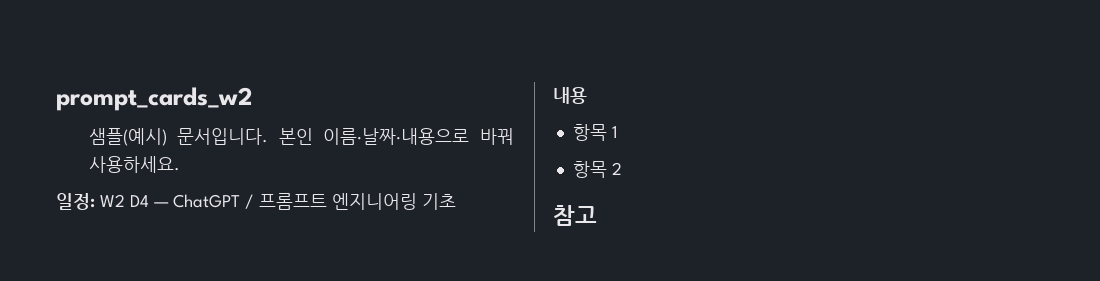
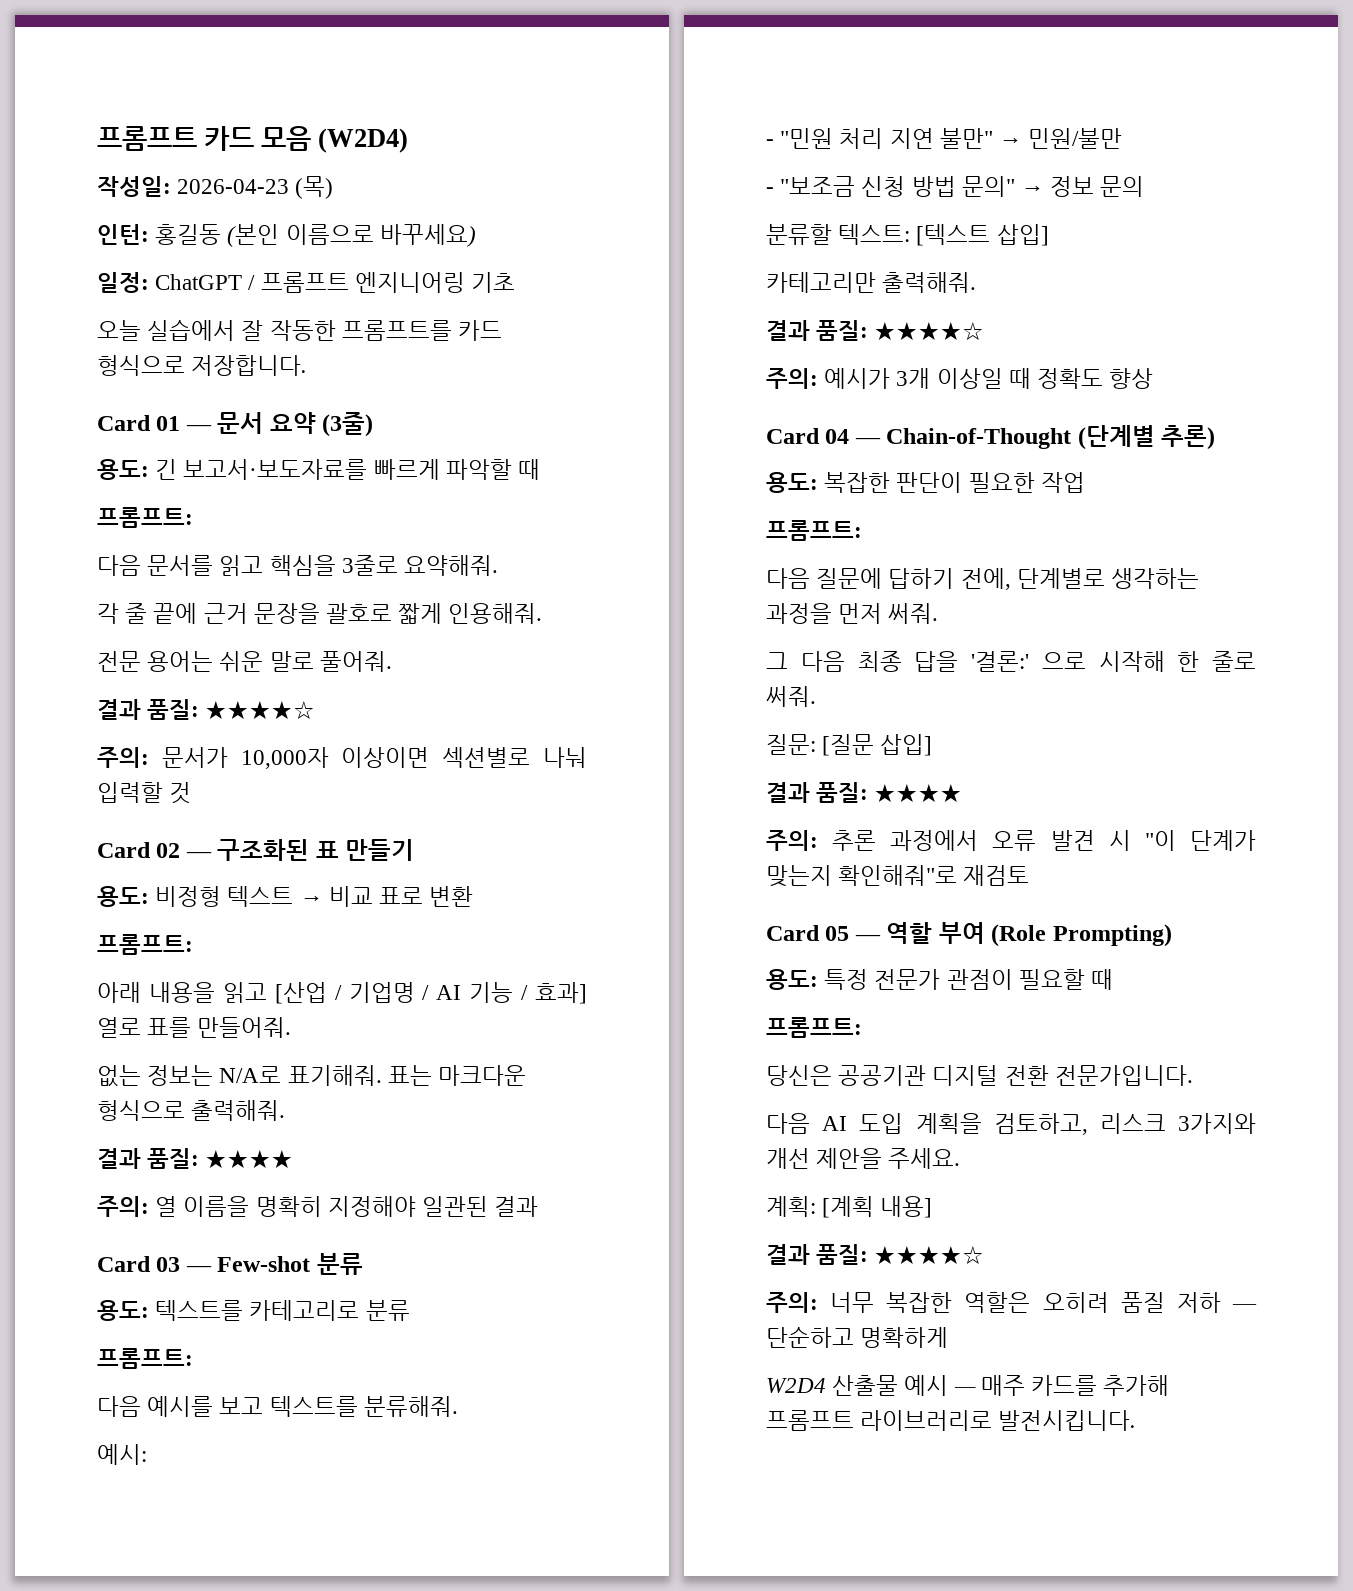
[56,87,253,111] [88,128,514,146] [88,156,180,173] [56,193,169,210] prompt_cards_w2 // 샘플(예시) 문서입니다. 본인 이름·날짜·내용으로 바꿔 사용하세요. // 일정: W2 D4 — -> [97,126,409,153] [97,176,334,199] [97,224,476,247] [97,272,149,293] 프롬프트 카드 모음 (W2D4) // 작성일: 2026-04-23 (목) // 인턴: 홍길동 (본인 이름으로 바꾸세요) // 일정:
[553,87,587,104] [572,124,617,141] [572,161,622,178] [553,205,597,226] 내용 // 항목 1 // 항목 2 // 참고 -> [97,319,503,341] [97,355,308,376] [97,412,374,437] [97,459,541,480] [97,507,193,528] [97,555,499,576] [97,603,543,624] [97,651,392,672] [97,699,316,720] [97,747,587,769] [97,782,192,804] [97,839,415,861] [97,886,474,907] [97,934,193,955] [97,982,587,1004] [97,1017,292,1038] [97,1065,527,1087] [97,1100,286,1121] [97,1148,294,1169] [97,1196,539,1217] [97,1253,363,1275] [97,1300,410,1321] [97,1348,193,1369] [97,1396,458,1417] [97,1444,147,1465] [766,128,1123,149] [766,176,1145,197] [766,224,1049,246] [766,272,977,293] [766,320,985,341] [766,368,1154,389] [766,425,1216,450] [766,472,1085,493] [766,520,862,541] [766,568,1200,590] [766,603,939,624] [766,651,1256,672] [766,686,816,707] [766,734,933,756] [766,782,963,803] [766,830,1256,851] [766,865,1030,887] [766,922,1172,947] [766,969,1114,990] [766,1017,862,1038] [766,1065,1193,1086] [766,1113,1256,1135] [766,1148,961,1169] [766,1196,933,1218] [766,1244,985,1265] [766,1292,1257,1313] [766,1326,949,1348] [766,1375,1170,1396] [766,1410,1137,1431] 오늘 실습에서 잘 작동한 프롬프트를 카드 형식으로 저장합니다. // Card 01 — 문서 요약 (3줄) // 용도: 긴 보고서·보도자료를 빠르게 파악할 때 // 프롬프트: // 다음 문서를 읽고 핵심을 3줄로 요약해줘. // 각 줄 끝에 근거 문장을 괄호로 짧게 인용해줘. // 전문 용어는 쉬운 말로 풀어줘. // 결과 품질: ★★★★☆ // 주의: 문서가 10,000자 이상이면 섹션별로 나눠 입력할 것 // Card 02 — 구조화된 표 만들기 // 용도: 비정형 텍스트 → 비교 표로 변환 // 프롬프트: // 아래 내용을 읽고 [산업 / 기업명 / AI 기능 / 효과] 열로 표를 만들어줘. // 없는 정보는 N/A로 표기해줘. 표는 마크다운 형식으로 출력해줘. // 결과 품질: ★★★★ // 주의: 열 이름을 명확히 지정해야 일관된 결과 // Card 03 — Few-shot 분류 // 용도: 텍스트를 카테고리로 분류 // 프롬프트: // 다음 예시를 보고 텍스트를 분류해줘. // 예시: // - "민원 처리 지연 불만" → 민원/불만 // - "보조금 신청 방법 문의" → 정보 문의 // 분류할 텍스트: [텍스트 삽입] // 카테고리만 출력해줘. // 결과 품질: ★★★★☆ // 주의: 예시가 3개 이상일 때 정확도 향상 // Card 04 — Chain-of-Thought (단계별 추론) // 용도: 복잡한 판단이 필요한 작업 // 프롬프트: // 다음 질문에 답하기 전에, 단계별로 생각하는 과정을 먼저 써줘. // 그 다음 최종 답을 '결론:' 으로 시작해 한 줄로 써줘. // 질문: [질문 삽입] // 결과 품질: ★★★★ // 주의: 추론 과정에서 오류 발견 시 "이 단계가 맞는지 확인해줘"로 재검토 // Card 05 — 역할 부여 (Role Prompting) // 용도: 특정 전문가 관점이 필요할 때 // 프롬프트: // 당신은 공공기관 디지털 전환 전문가입니다. // 다음 AI 도입 계획을 검토하고, 리스크 3가지와 개선 제안을 주세요. // 계획: [계획 내용] // 결과 품질: ★★★★☆ // 주의: 너무 복잡한 역할은 오히려 품질 저하 — 단순하고 명확하게 // W2D4 산출물 예시 — 매주 카드를 추가해 프롬프트 라이브러리로 발전시킵니다.

